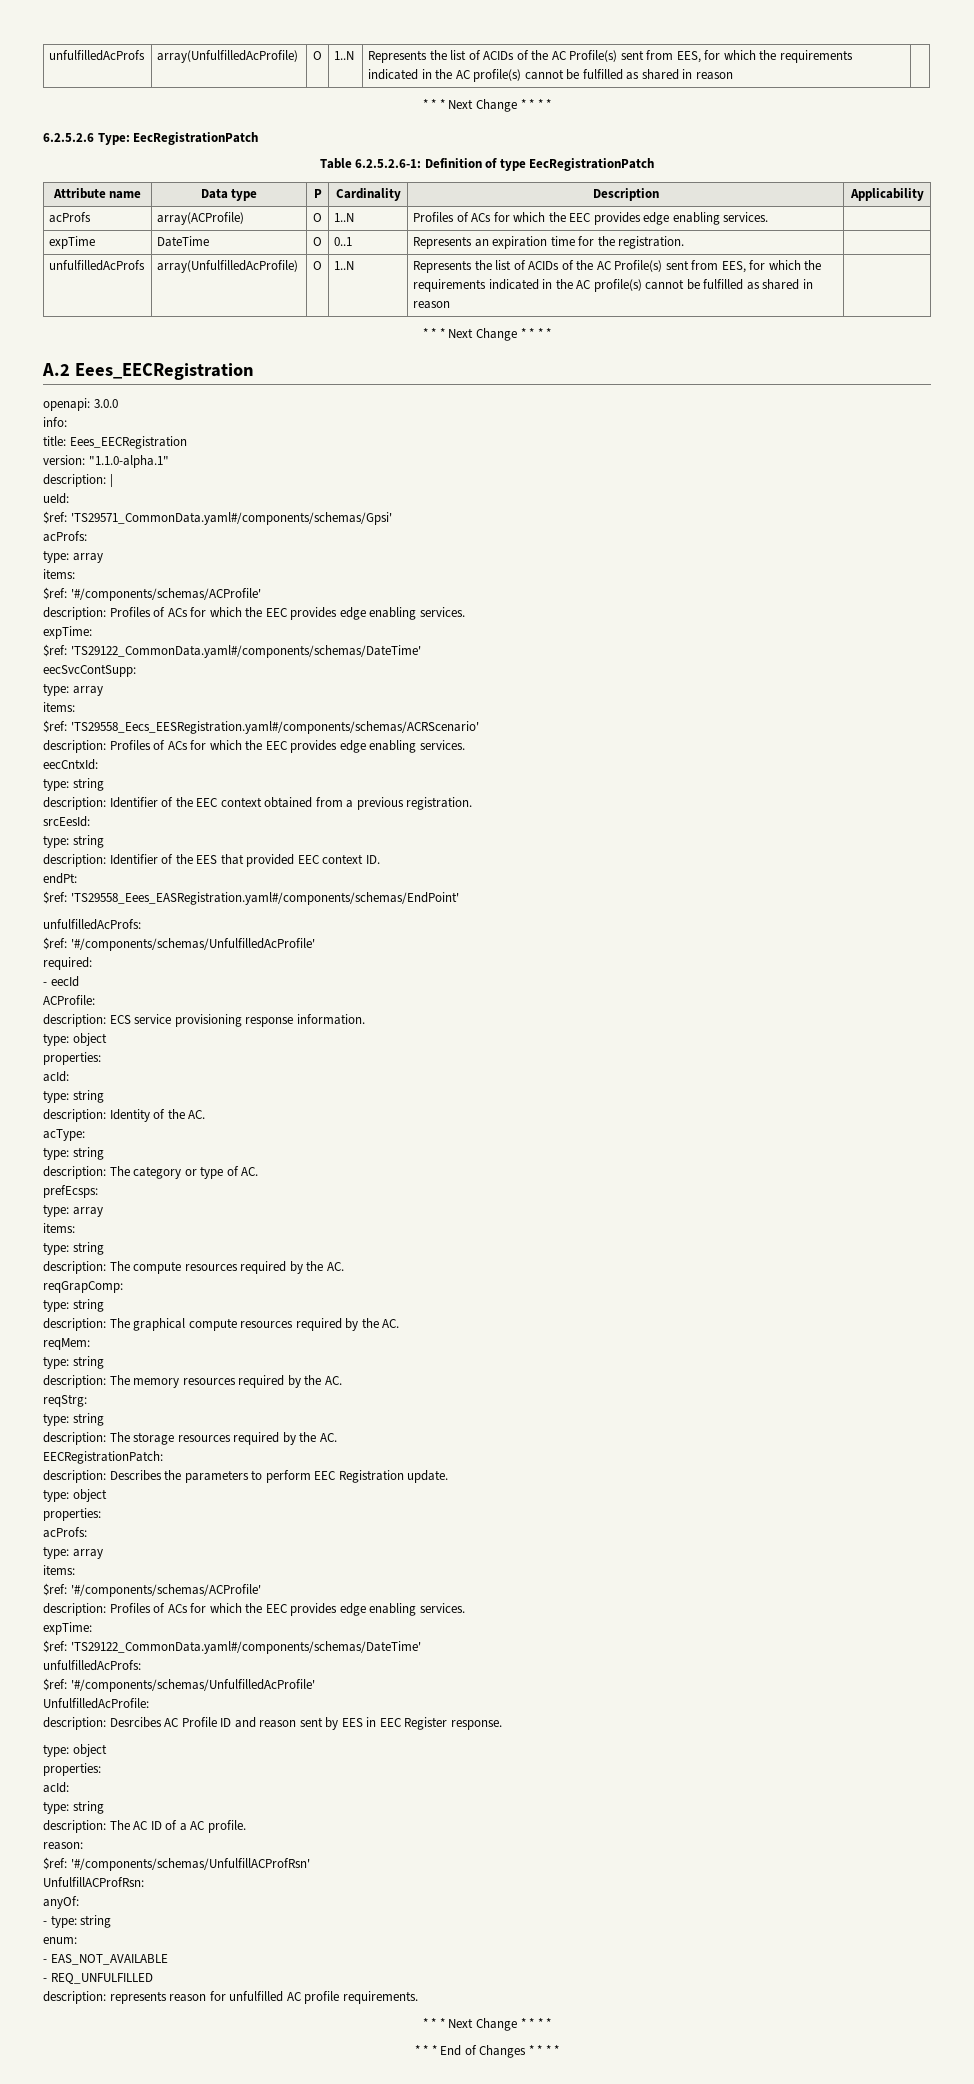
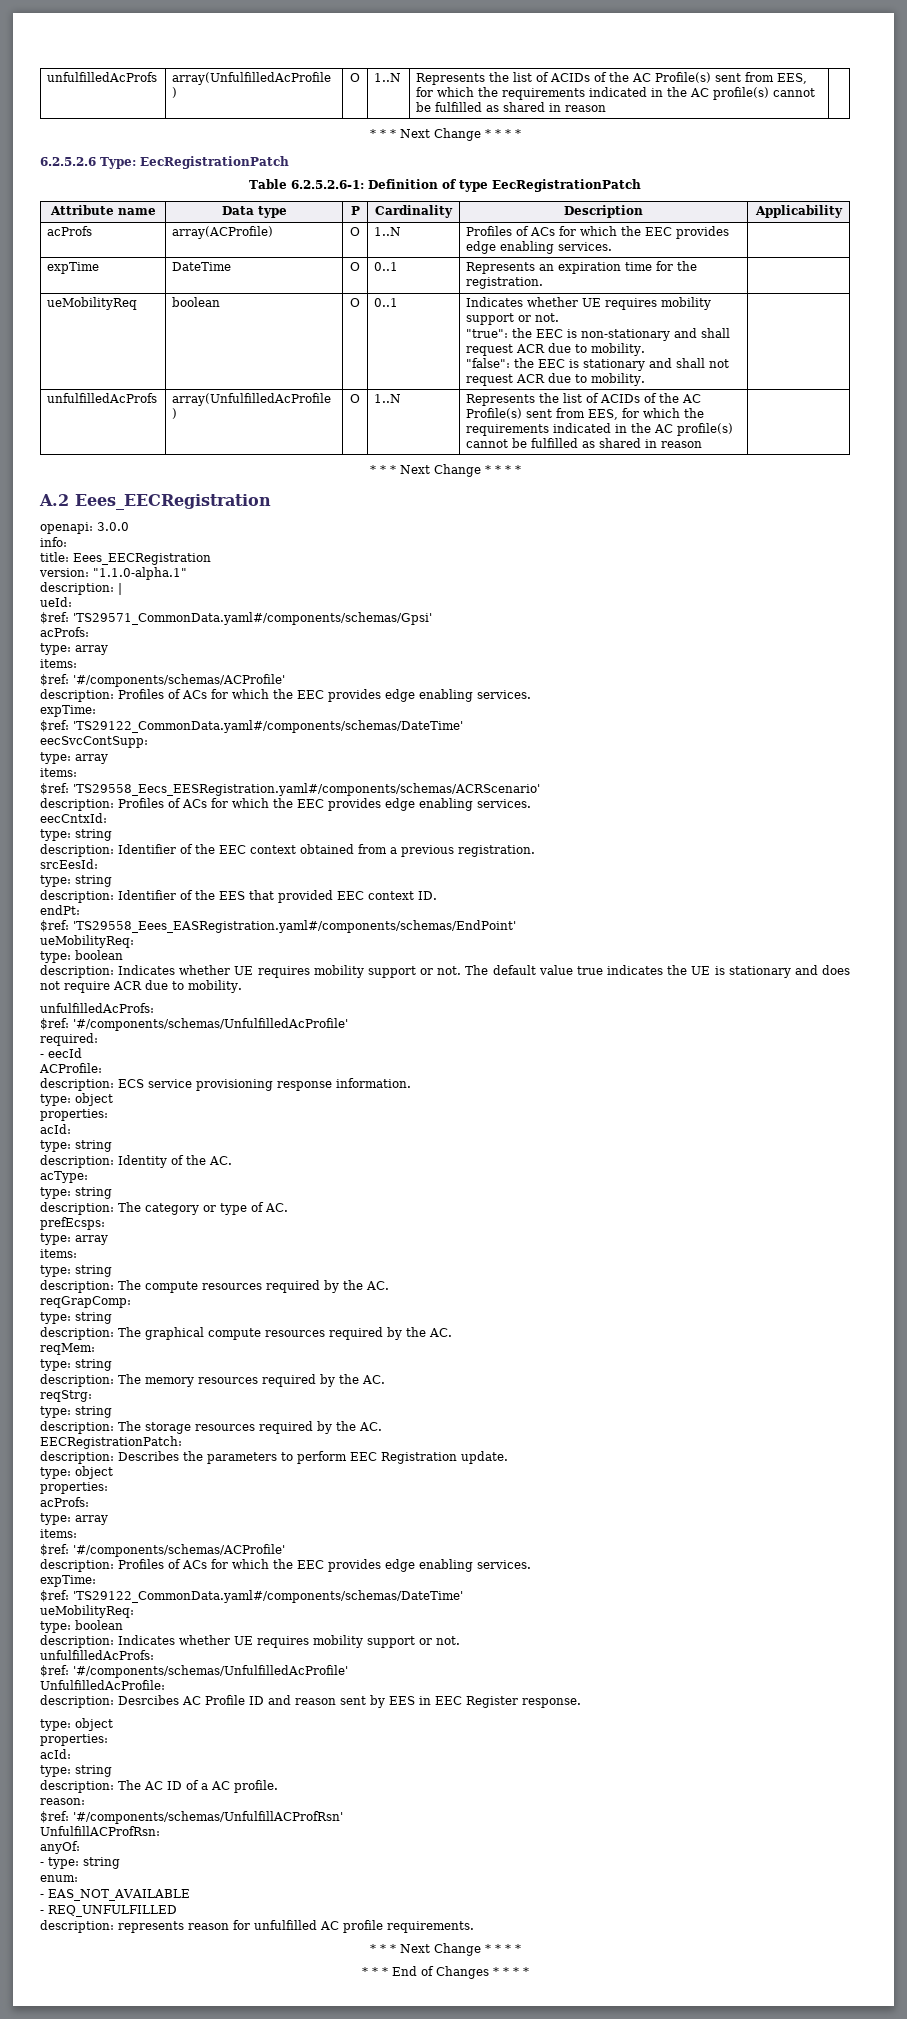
(685, 242) none -> [47,297,138,310] [172,297,221,307] [350,298,360,307] [374,298,399,307] [466,297,712,310] [466,313,560,325] [466,328,731,341] [466,343,646,356] [466,358,730,371] [466,373,646,386] // ueMobilityReq | boolean | O | 0..1 | Indicates whether UE requires mobility support or not. // "true": the EEC is non-stationary and shall request ACR due to mobility. // "false": the EEC is stationary and shall not request ACR due to mobility. |
(459, 898) none -> [40,935,134,948] [40,950,123,963] [40,965,850,978] [40,980,242,993] // ueMobilityReq: // type: boolean // description: Indicates whether UE requires mobility support or not. The default value true indicates the UE is stationary and does not require ACR due to mobility.
(421, 1647) none -> [40,1605,134,1618] [40,1620,123,1633] [40,1635,460,1648] // ueMobilityReq: // type: boolean // description: Indicates whether UE requires mobility support or not.

